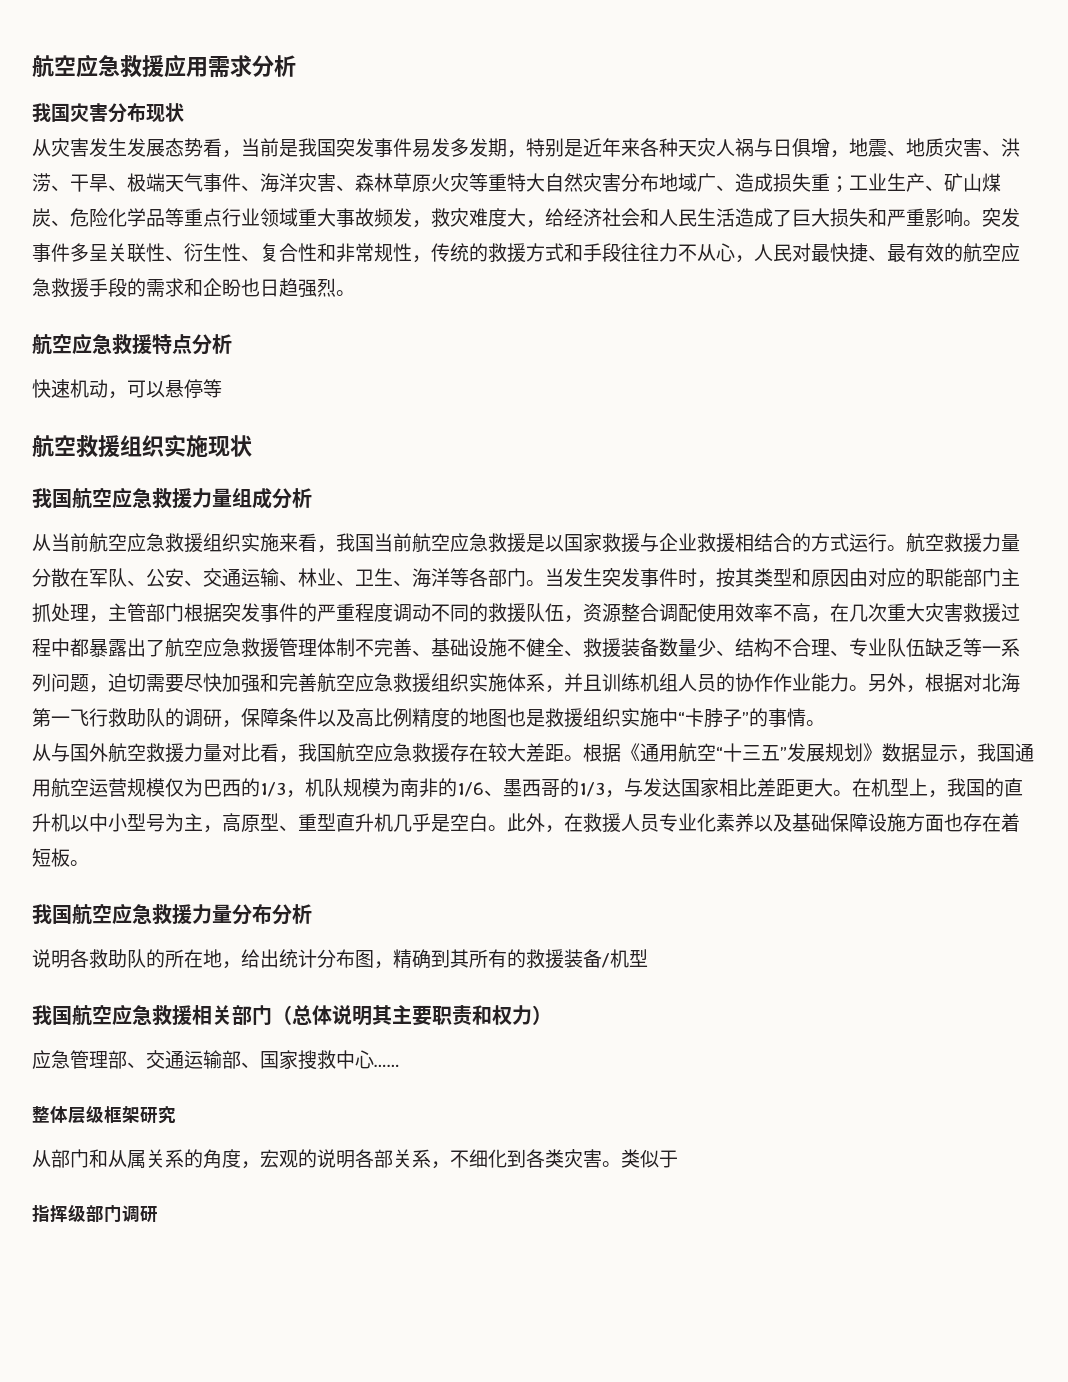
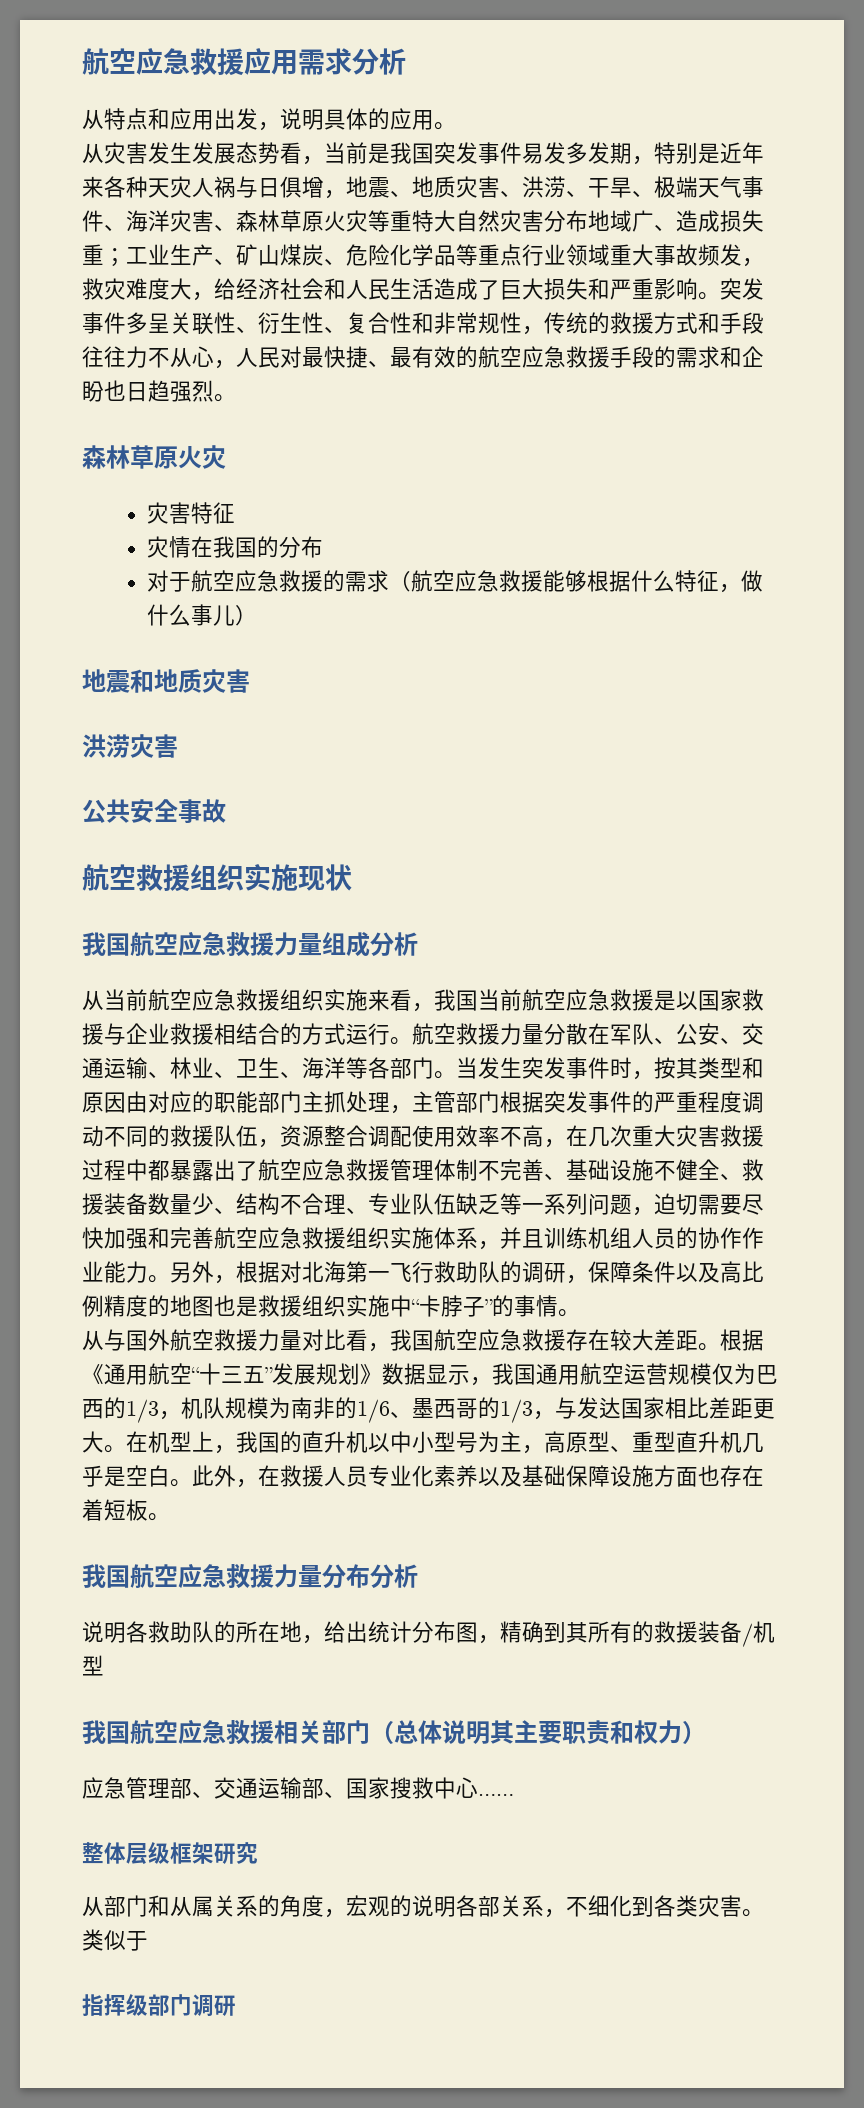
[32,103,184,123] 我国灾害分布现状 -> [82,108,456,131] 从特点和应用出发，说明具体的应用。
[32,333,232,355] [32,379,222,399] 航空应急救援特点分析 // 快速机动，可以悬停等 -> [82,445,226,469] [147,502,236,524] [147,536,324,558] [147,570,764,593] [147,604,258,626] [82,669,250,693] [82,734,178,758] [82,799,226,823] 森林草原火灾 // 灾害特征 // 灾情在我国的分布 // 对于航空应急救援的需求（航空应急救援能够根据什么特征，做什么事儿） // 地震和地质灾害 // 洪涝灾害 // 公共安全事故

